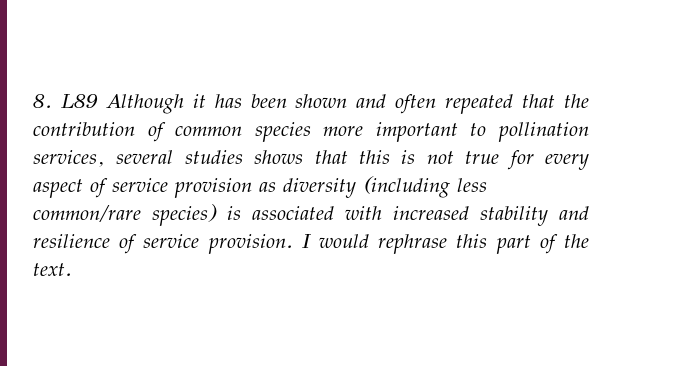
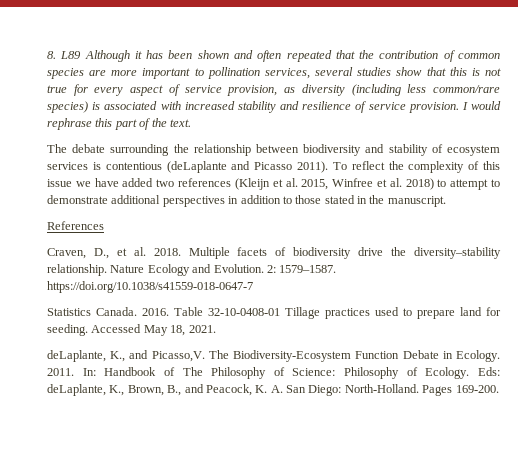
(311, 132) none -> [89,70,107,76] are
[254,150,304,164] shows -> [396,67,423,76] show
[174,178,252,198] provision -> [227,85,278,96] provision,
(72, 269) none -> [47,144,500,156] [47,161,500,173] [47,178,500,190] [47,195,446,207] [47,221,104,230] [47,247,502,259] [47,264,337,276] [47,281,253,293] [47,307,501,319] [47,324,216,336] [47,350,501,362] [47,367,500,379] [47,384,499,396] // The debate surrounding the relationship between biodiversity and stability of ecosystem services is contentious (deLaplante and Picasso 2011). To reflect the complexity of this issue we have added two references (Kleijn et al. 2015, Winfree et al. 2018) to attempt to demonstrate additional perspectives in addition to those stated in the manuscript. // References // Craven, D., et al. 2018. Multiple facets of biodiversity drive the diversity–stability relationship. Nature Ecology and Evolution. 2: 1579–1587. https://doi.org/10.1038/s41559-018-0647-7 // Statistics Canada. 2016. Table 32-10-0408-01 Tillage practices used to prepare land for seeding. Accessed May 18, 2021. // deLaplante, K., and Picasso,V. The Biodiversity-Ecosystem Function Debate in Ecology. 2011. In: Handbook of The Philosophy of Science: Philosophy of Ecology. Eds: deLaplante, K., Brown, B., and Peacock, K. A. San Diego: North-Holland. Pages 169-200.

